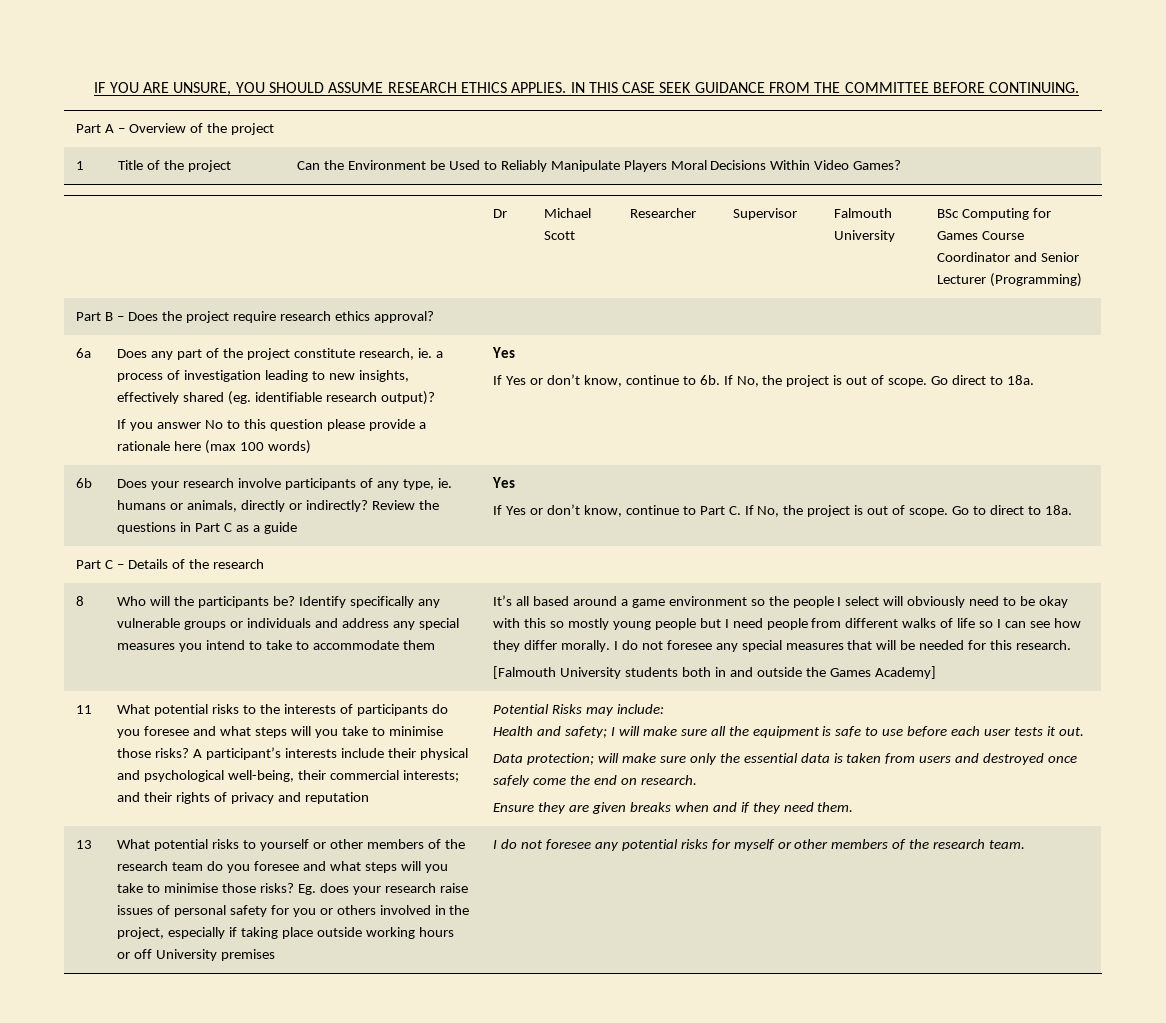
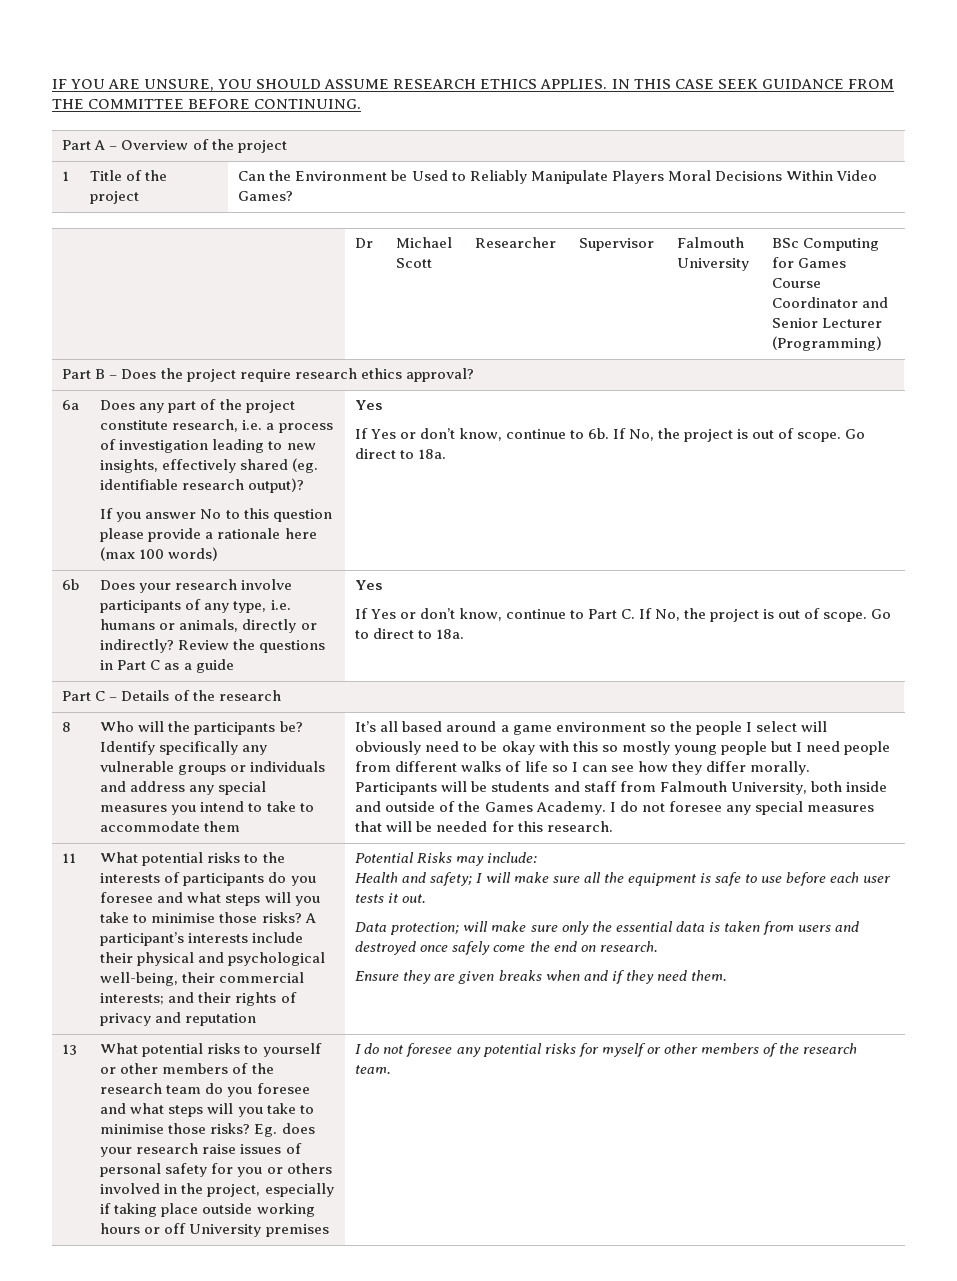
[417,348,432,358] ie. -> [242,420,263,430] i.e.
[437,478,452,488] ie. -> [270,600,291,610] i.e.
(611, 646) none -> [355,781,887,795] [355,801,606,815] Participants will be students and staff from Falmouth University, both inside and outside of the Games Academy.
[493,666,936,679] // [Falmouth University students both in and outside the Games Academy] -> (613, 826) none

